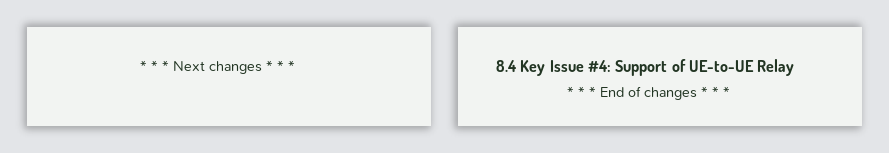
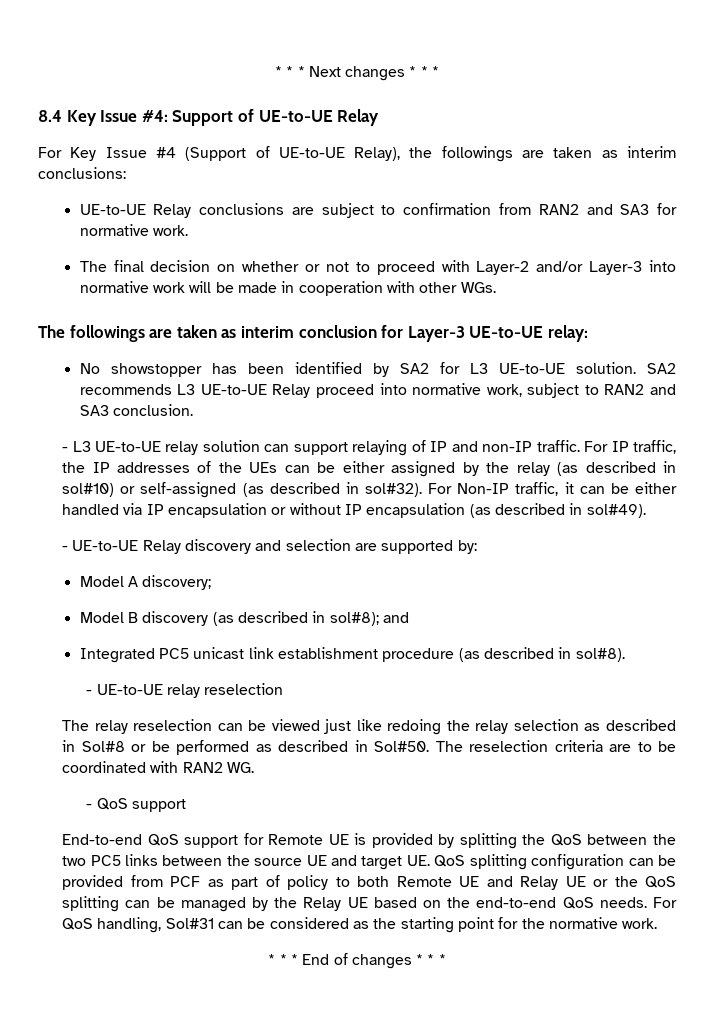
(795, 67) none -> [38,146,676,162] [38,167,126,179] [79,203,677,218] [79,224,189,236] [79,260,676,275] [79,281,496,296] [38,325,588,342] [79,362,676,377] [79,383,677,398] [79,404,194,416] [62,440,676,456] [62,461,677,477] [62,482,678,498] [62,503,646,518] [62,539,477,554] [79,575,212,590] [79,611,409,626] [79,647,625,663] [86,683,284,698] [62,719,676,735] [62,740,676,755] [62,761,255,773] [86,798,186,812] [62,833,676,849] [62,854,676,870] [62,875,676,890] [62,896,678,912] [62,917,658,933] // For Key Issue #4 (Support of UE-to-UE Relay), the followings are taken as interim conclusions: // UE-to-UE Relay conclusions are subject to confirmation from RAN2 and SA3 for normative work. // The final decision on whether or not to proceed with Layer-2 and/or Layer-3 into normative work will be made in cooperation with other WGs. // The followings are taken as interim conclusion for Layer-3 UE-to-UE relay: // No showstopper has been identified by SA2 for L3 UE-to-UE solution. SA2 recommends L3 UE-to-UE Relay proceed into normative work, subject to RAN2 and SA3 conclusion. // - L3 UE-to-UE relay solution can support relaying of IP and non-IP traffic. For IP traffic, the IP addresses of the UEs can be either assigned by the relay (as described in sol#10) or self-assigned (as described in sol#32). For Non-IP traffic, it can be either handled via IP encapsulation or without IP encapsulation (as described in sol#49). // - UE-to-UE Relay discovery and selection are supported by: // Model A discovery; // Model B discovery (as described in sol#8); and // Integrated PC5 unicast link establishment procedure (as described in sol#8). // - UE-to-UE relay reselection // The relay reselection can be viewed just like redoing the relay selection as described in Sol#8 or be performed as described in Sol#50. The reselection criteria are to be coordinated with RAN2 WG. // - QoS support // End-to-end QoS support for Remote UE is provided by splitting the QoS between the two PC5 links between the source UE and target UE. QoS splitting configuration can be provided from PCF as part of policy to both Remote UE and Relay UE or the QoS splitting can be managed by the Relay UE based on the end-to-end QoS needs. For QoS handling, Sol#31 can be considered as the starting point for the normative work.

